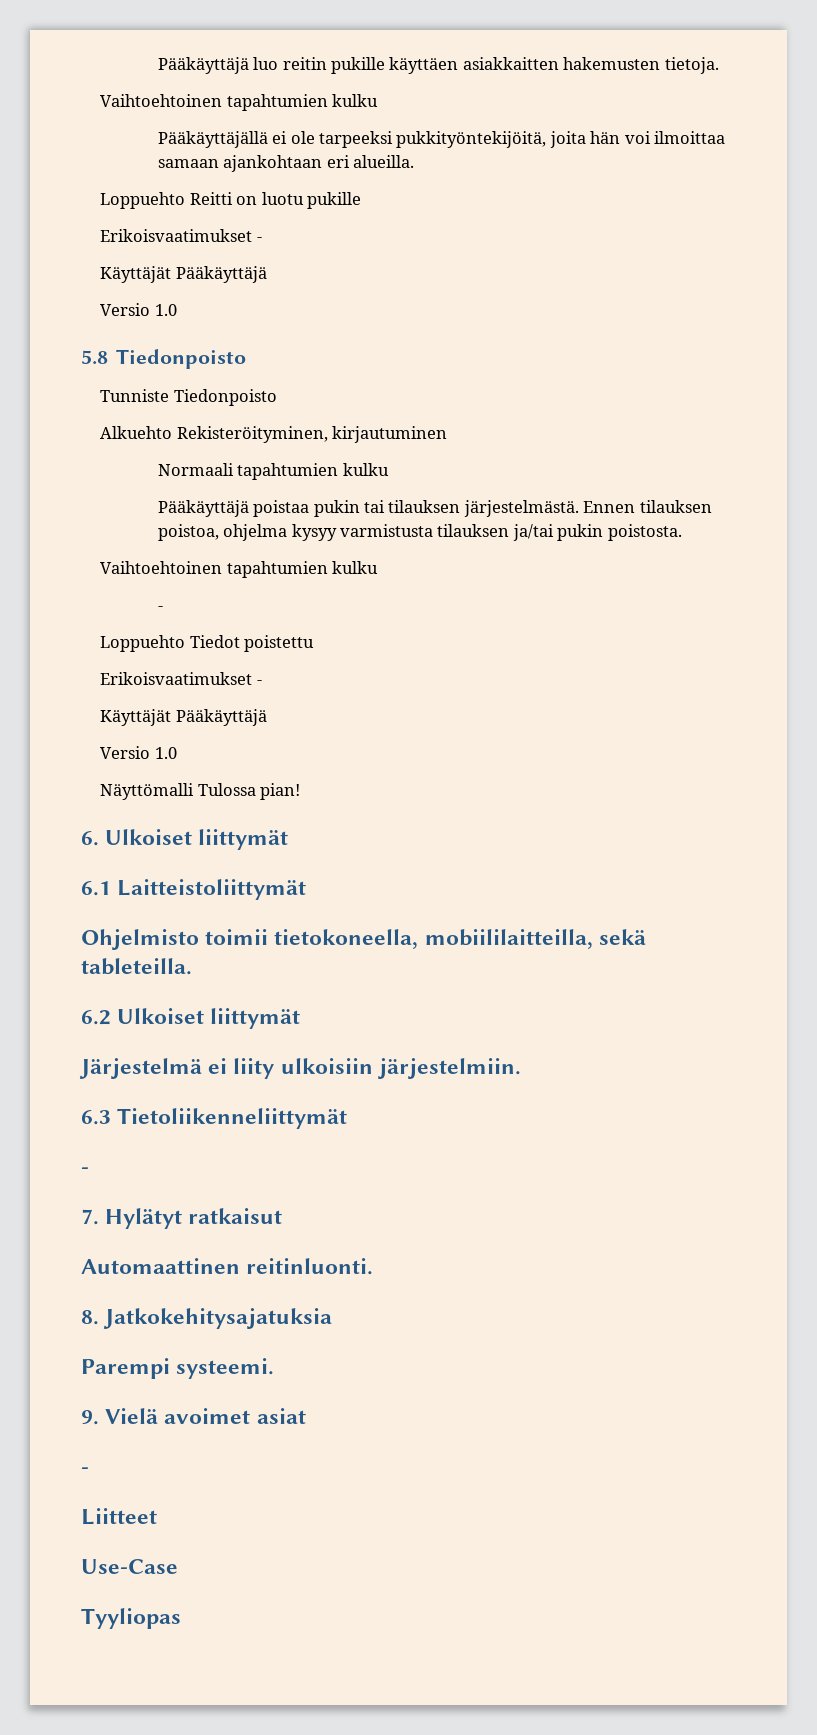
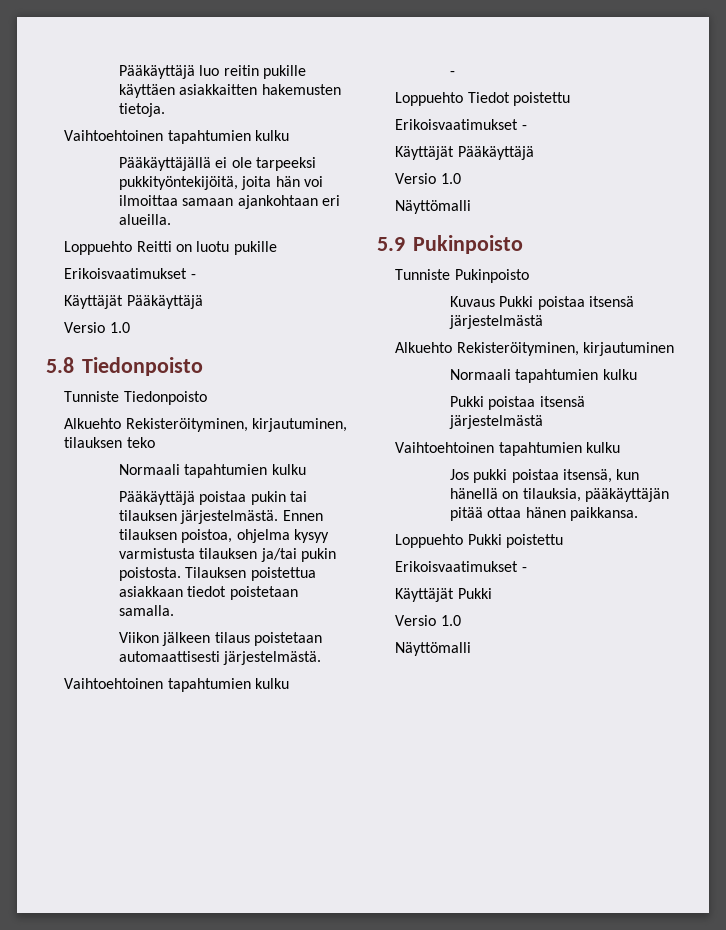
[332,426,448,443] kirjautuminen -> [251,418,347,432] [64,437,155,448] kirjautuminen, tilauksen teko
(682, 532) none -> [185,567,316,581] [118,586,298,600] [118,605,174,616] [118,632,322,646] [118,651,322,665] Tilauksen poistettua asiakkaan tiedot poistetaan samalla. // Viikon jälkeen tilaus poistetaan automaattisesti järjestelmästä.
[197,783,301,800] [81,829,289,850] [81,879,307,900] [81,929,646,950] [81,958,192,975] [81,1008,301,1029] [79,1058,521,1079] [81,1108,348,1129] [81,1167,89,1174] [81,1208,283,1229] [81,1258,374,1275] [81,1308,333,1329] [81,1358,275,1379] [81,1408,306,1425] [81,1467,89,1474] [81,1508,157,1525] [81,1559,178,1574] [81,1608,181,1629] Tulossa pian! // 6. Ulkoiset liittymät // 6.1 Laitteistoliittymät // Ohjelmisto toimii tietokoneella, mobiililaitteilla, sekä tableteilla. // 6.2 Ulkoiset liittymät // Järjestelmä ei liity ulkoisiin järjestelmiin. // 6.3 Tietoliikenneliittymät // - // 7. Hylätyt ratkaisut // Automaattinen reitinluonti. // 8. Jatkokehitysajatuksia // Parempi systeemi. // 9. Vielä avoimet asiat // - // Liitteet // Use-Case // Tyyliopas -> [377,235,523,254] [395,269,529,283] [449,296,634,310] [448,315,543,329] [395,342,674,356] [449,369,637,383] [449,396,585,410] [448,415,543,429] [395,442,620,456] [449,469,640,483] [449,488,669,502] [449,507,638,521] [395,534,563,548] [395,561,527,572] [395,588,492,602] [395,615,461,626] [395,642,472,656] // 5.9 Pukinpoisto // Tunniste Pukinpoisto // Kuvaus Pukki poistaa itsensä järjestelmästä // Alkuehto Rekisteröityminen, kirjautuminen // Normaali tapahtumien kulku // Pukki poistaa itsensä järjestelmästä // Vaihtoehtoinen tapahtumien kulku // Jos pukki poistaa itsensä, kun hänellä on tilauksia, pääkäyttäjän pitää ottaa hänen paikkansa. // Loppuehto Pukki poistettu // Erikoisvaatimukset - // Käyttäjät Pukki // Versio 1.0 // Näyttömalli

